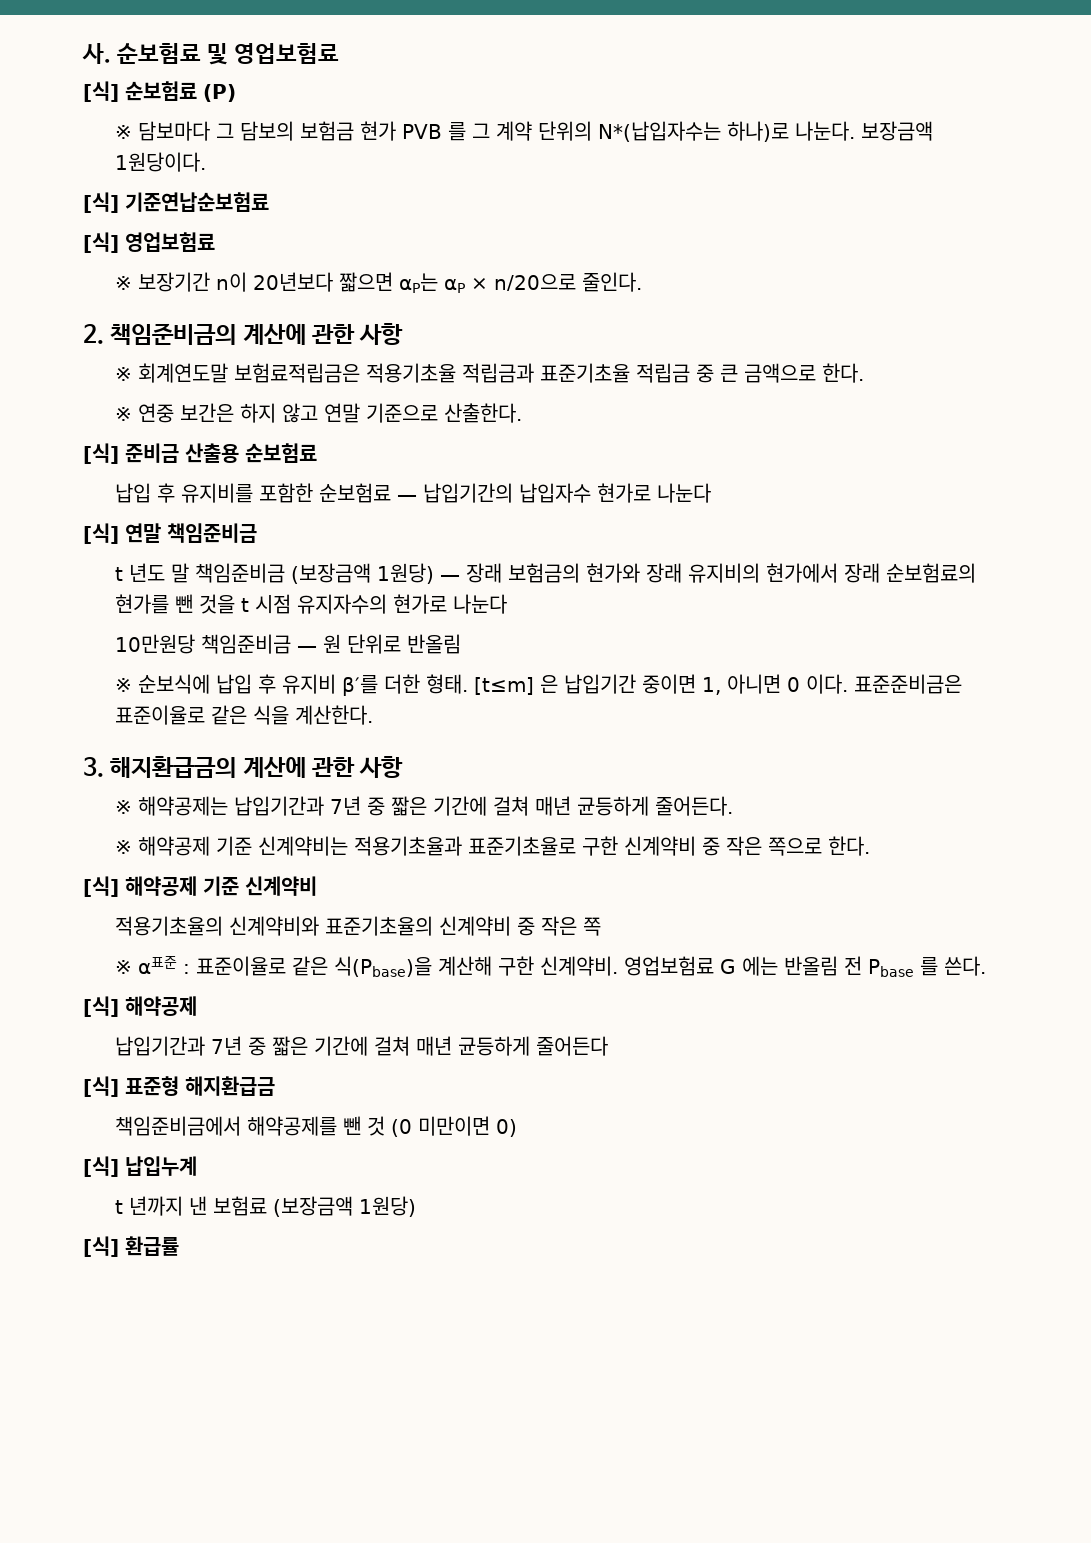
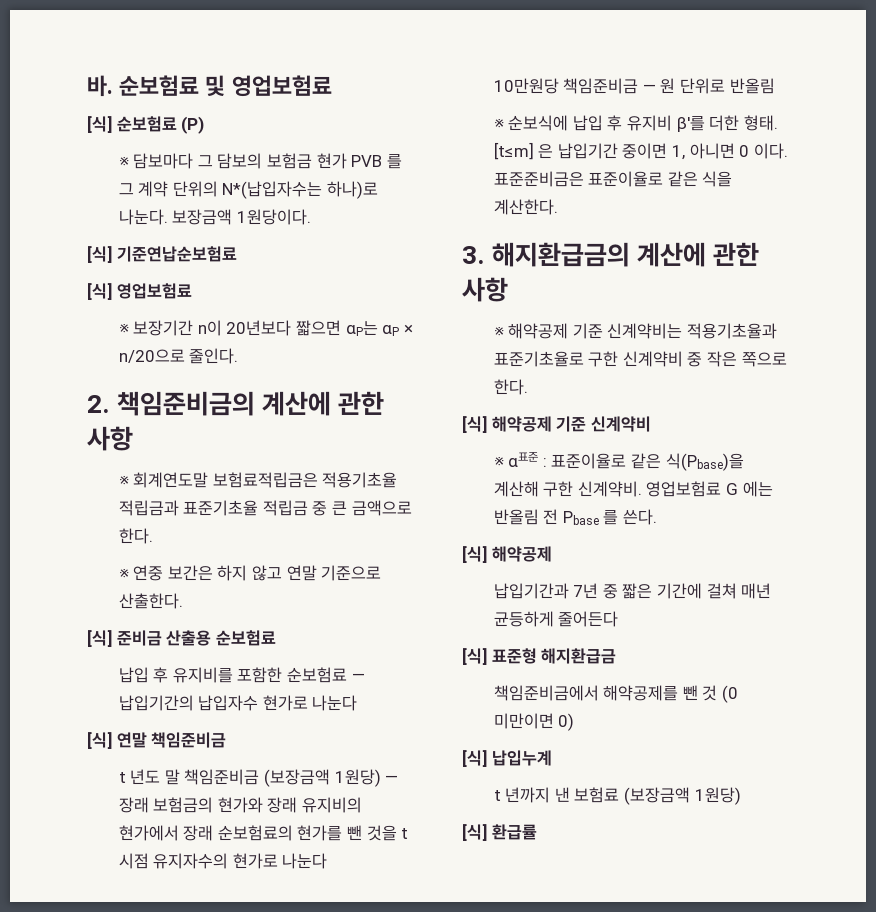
[82,43,111,64] 사. -> [87,75,113,97] 바.
[115,796,734,816] // ※ 해약공제는 납입기간과 7년 중 짧은 기간에 걸쳐 매년 균등하게 줄어든다. -> (508, 289) none
[115,916,602,936] // 적용기초율의 신계약비와 표준기초율의 신계약비 중 작은 쪽 -> (651, 424) none

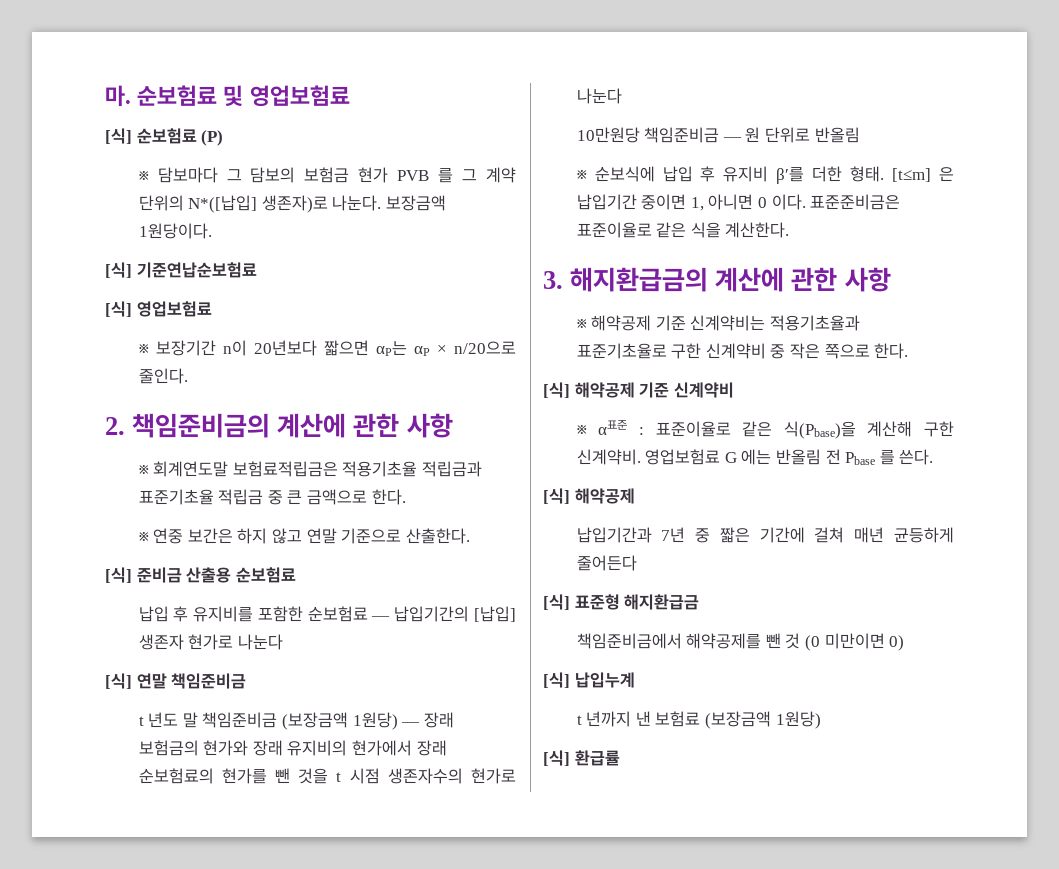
[87,75,113,97] 바. -> [105,85,131,107] 마.
[222,181,379,199] N*(납입자수는 하나)로 -> [188,195,328,213] N*([납입] 생존자)로
[198,695,259,711] 납입자수 -> [474,606,516,622] [138,634,184,650] [납입] 생존자
[153,853,229,869] 유지자수의 -> [387,768,463,784] 생존자수의

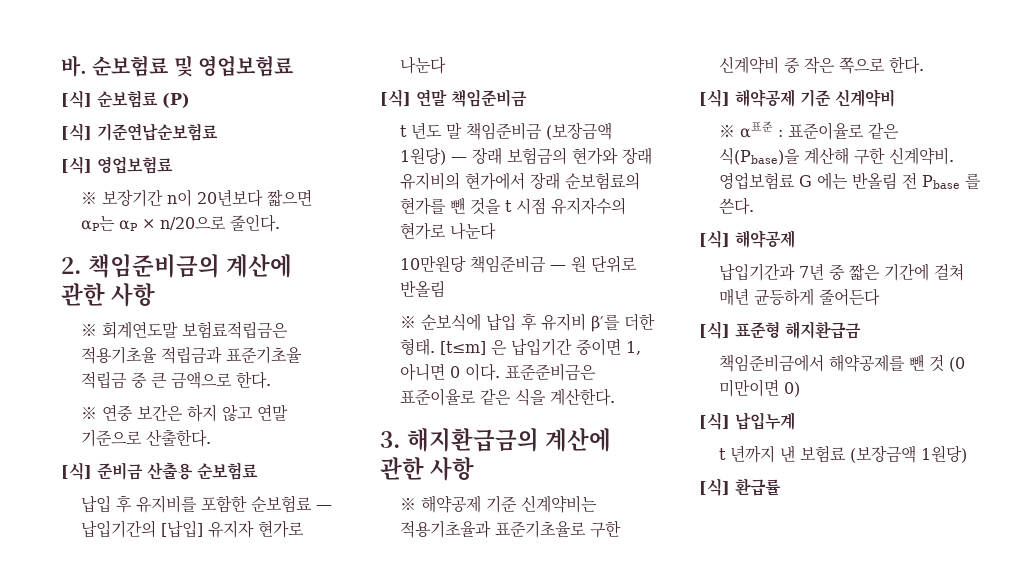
[105,85,131,107] 마. -> [61,55,87,77] 바.
[138,167,516,183] [138,195,447,213] [138,223,212,239] // ※ 담보마다 그 담보의 보험금 현가 PVB 를 그 계약 단위의 N*([납입] 생존자)로 나눈다. 보장금액 1원당이다. -> (190, 100) none
[138,634,184,650] 생존자 -> [207,520,254,538] 유지자
[387,768,463,784] 생존자수의 -> [550,197,626,215] 유지자수의

